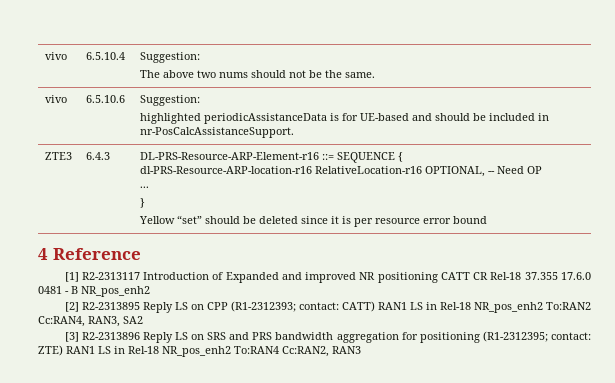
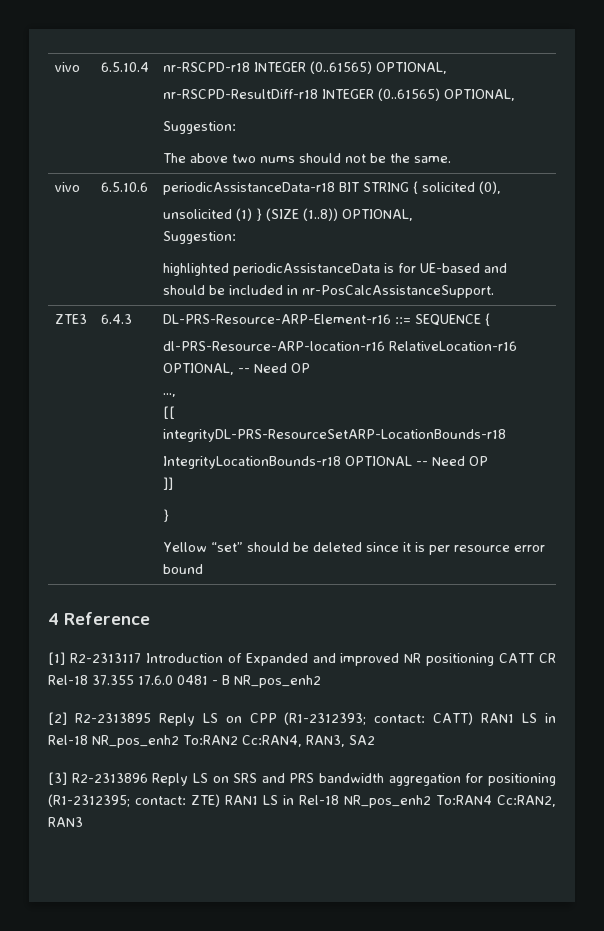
(125, 56) none -> [162,61,447,74] [162,88,515,101] nr-RSCPD-r18 INTEGER (0..61565) OPTIONAL, // nr-RSCPD-ResultDiff-r18 INTEGER (0..61565) OPTIONAL, //
(125, 99) none -> [162,181,501,195] [162,208,413,221] periodicAssistanceData-r18 BIT STRING { solicited (0), // unsolicited (1) } (SIZE (1..8)) OPTIONAL, //
[139,186,149,188] ... -> [162,393,176,397] [162,406,175,419] [162,429,506,442] [162,456,488,469] [162,477,173,490] ..., // [[ // integrityDL-PRS-ResourceSetARP-LocationBounds-r18 // IntegrityLocationBounds-r18 OPTIONAL -- Need OP // ]]

